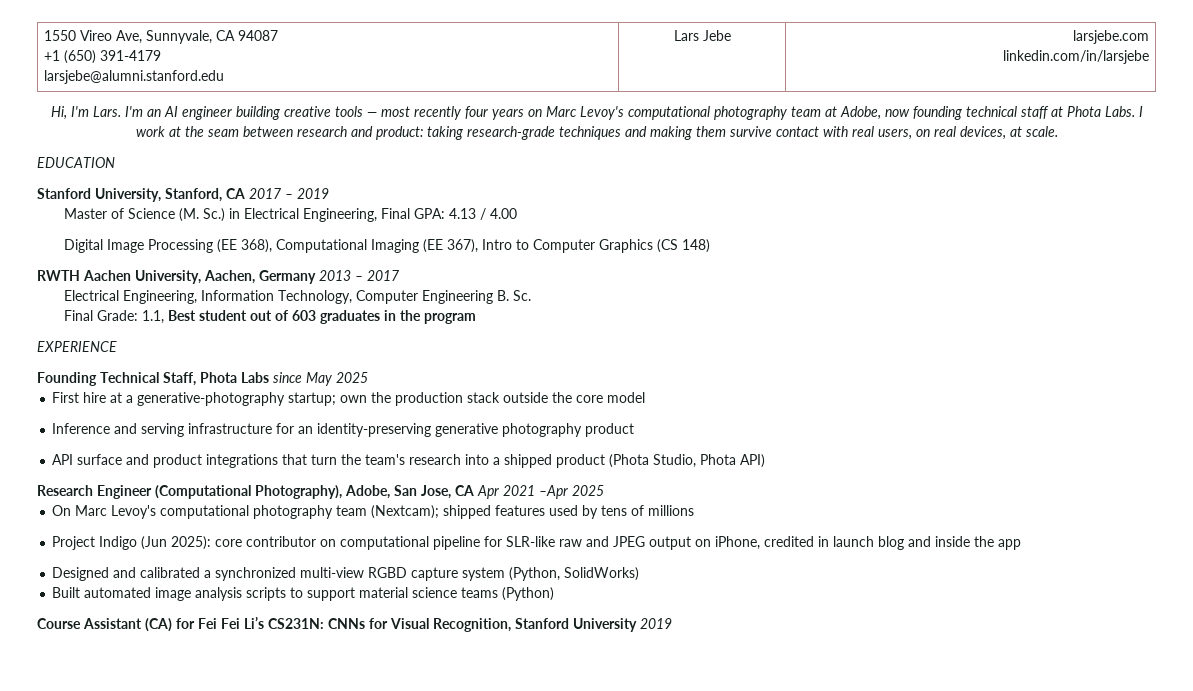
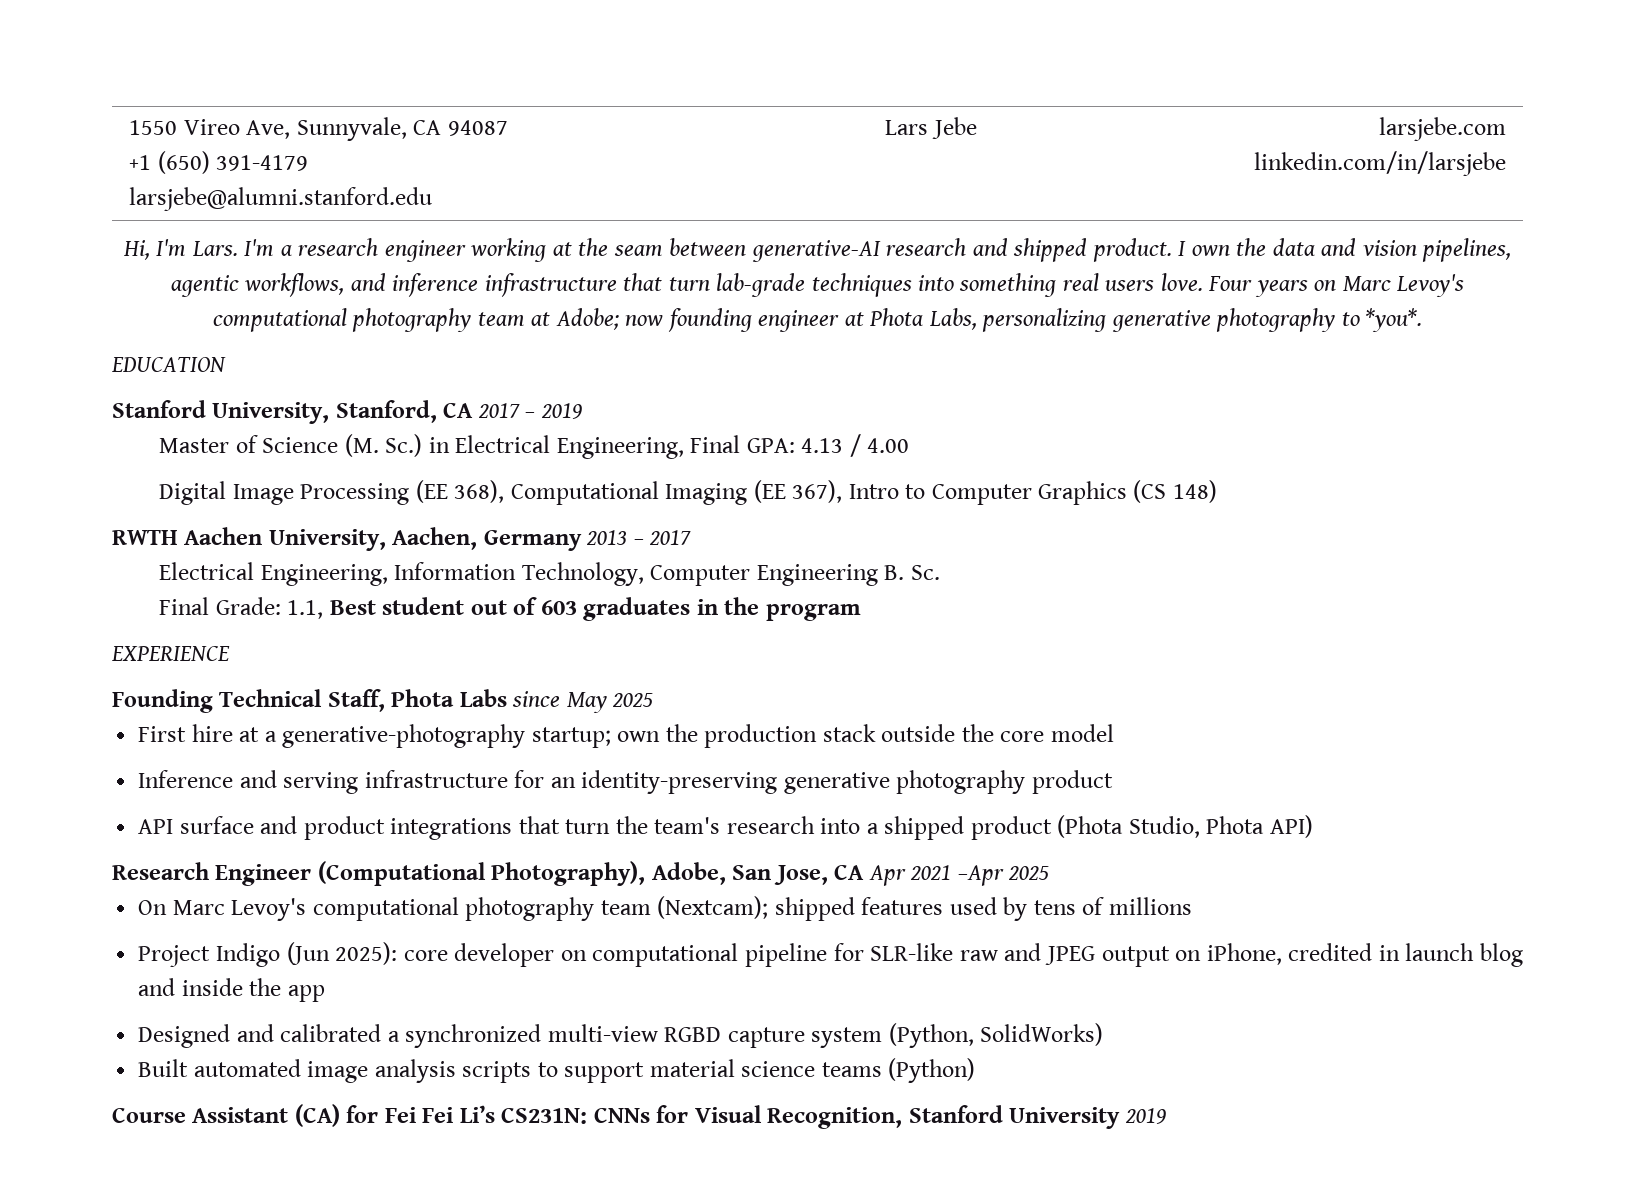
[146,106,488,120] an AI engineer building creative tools — most recently four -> [280,238,1512,262] [170,273,1253,297] a research engineer working at the seam between generative-AI research and shipped product. I own the data and vision pipelines, agentic workflows, and inference infrastructure that turn lab-grade techniques into something real users love. Four
[839,106,881,120] Adobe, -> [555,308,619,330] Adobe;
[965,106,1143,119] [135,126,1058,140] technical staff at Phota Labs. I work at the seam between research and product: taking research-grade techniques and making them survive contact with real users, on real devices, at scale. -> [758,308,1423,332] engineer at Phota Labs, personalizing generative photography to *you*.
[246,536,317,547] contributor -> [454,943,555,967] developer

